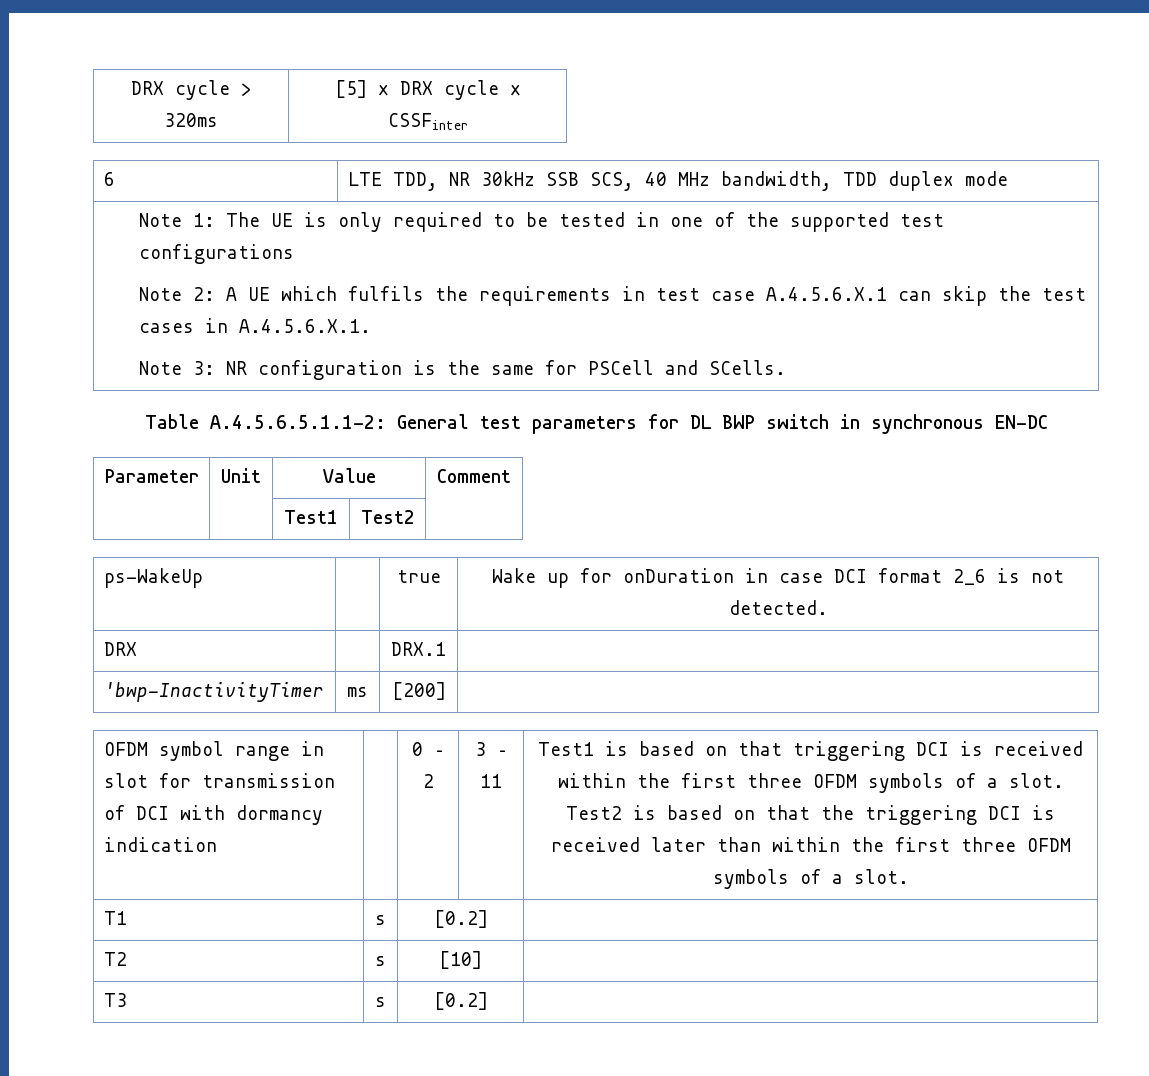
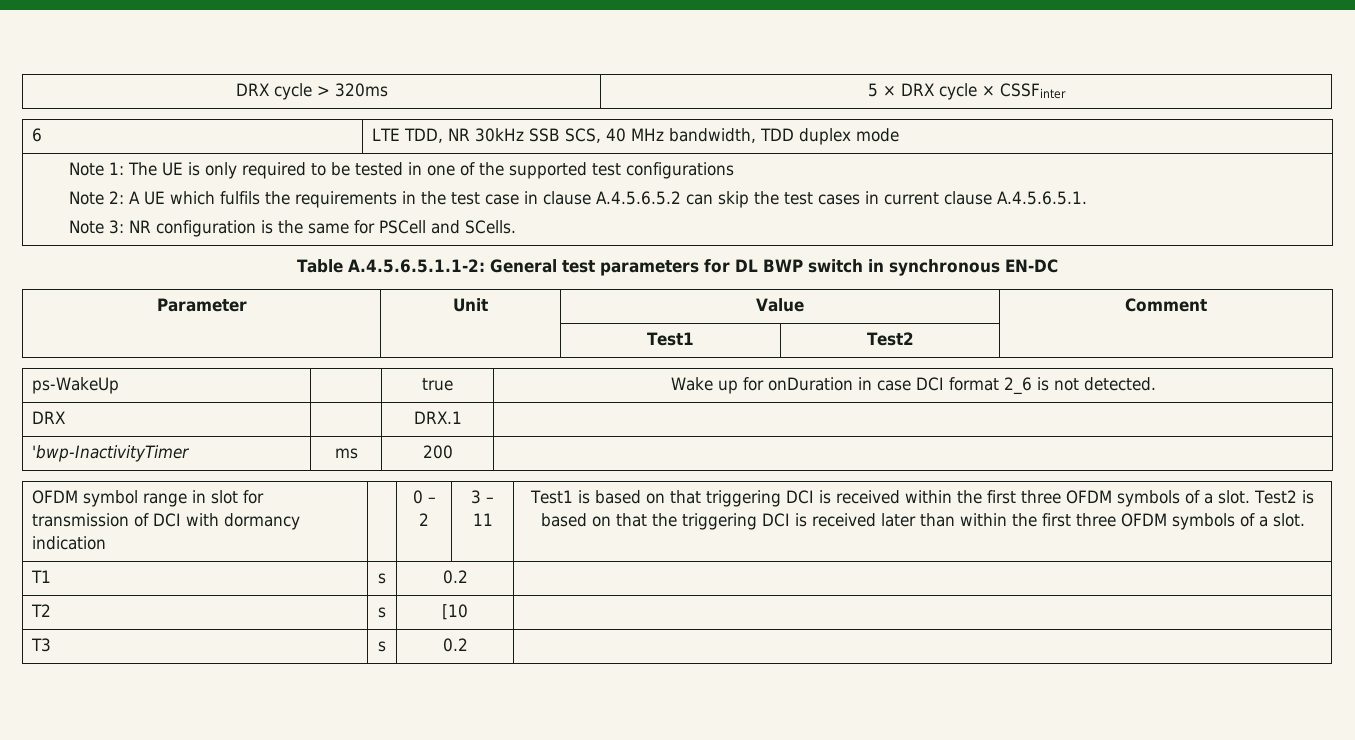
[334,80,367,98] [5] -> [867,83,878,97] 5
(645, 293) none -> [421,191,447,205] the
[765,287,887,301] A.4.5.6.X.1 -> [524,191,682,205] in clause A.4.5.6.5.2
[238,319,371,333] A.4.5.6.X.1. -> [884,191,1088,205] current clause A.4.5.6.5.1.
[391,682,446,700] [200] -> [422,445,453,459] 200
[433,910,488,928] [0.2] -> [442,570,468,584] 0.2
[439,951,482,969] [10] -> [442,604,468,620] [10
[433,992,488,1010] [0.2] -> [442,638,468,652] 0.2

